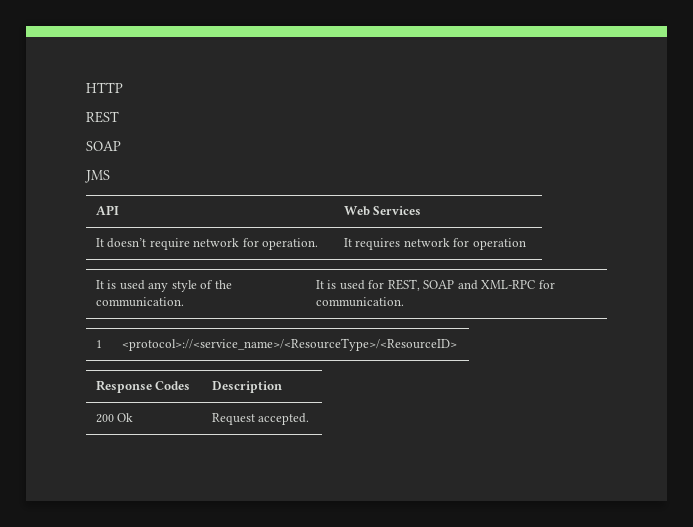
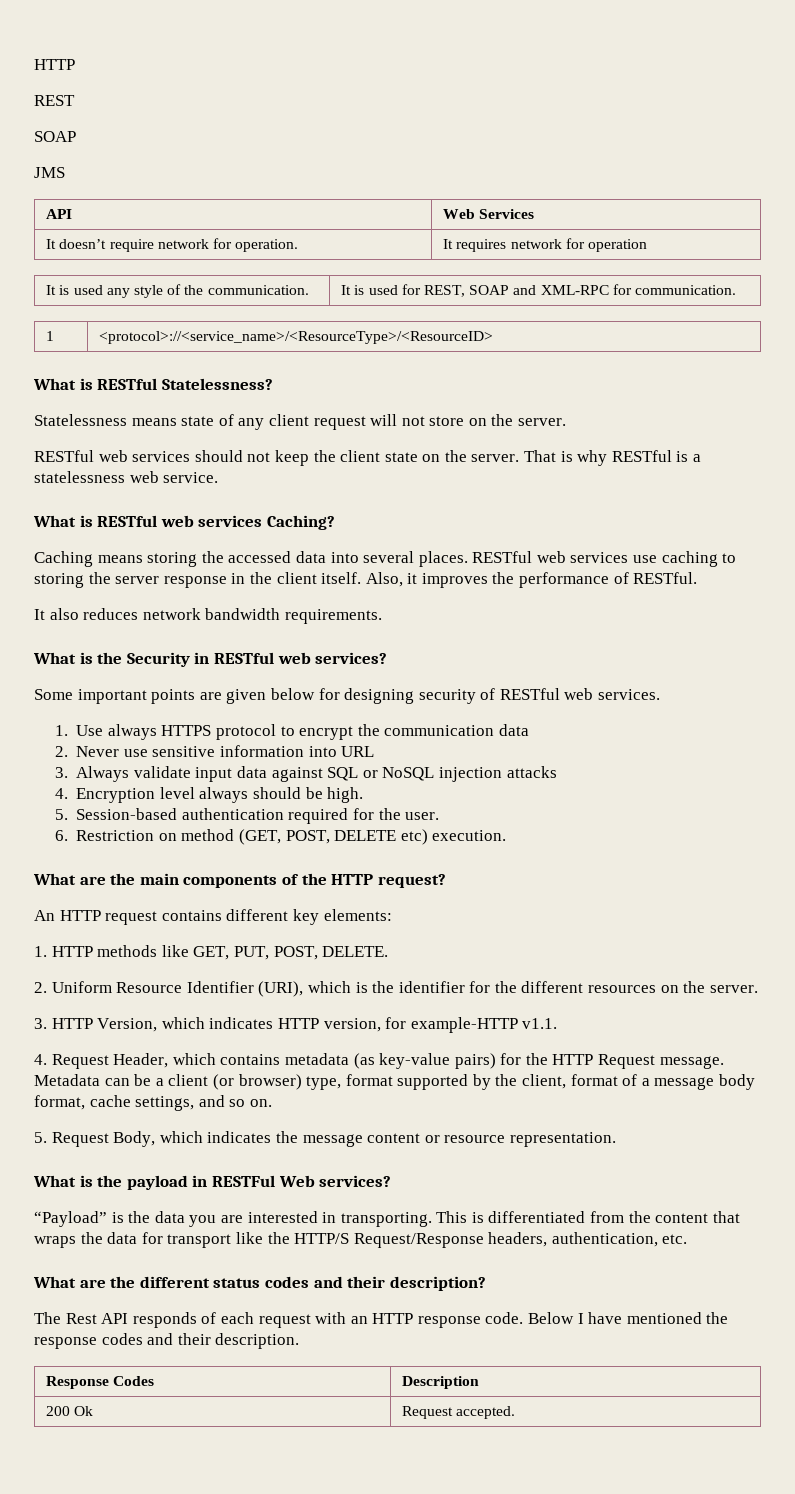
(457, 344) none -> [33,378,273,390] [34,414,567,430] [34,450,702,466] [34,471,219,483] [33,515,335,530] [34,551,737,567] [34,572,698,588] [34,608,382,624] [33,652,388,667] [34,688,661,704] [54,724,529,740] [54,745,375,757] [54,766,557,782] [54,787,364,803] [54,808,440,824] [54,829,507,845] [33,873,446,888] [34,909,392,925] [34,945,389,960] [34,981,758,997] [34,1017,558,1033] [34,1053,724,1069] [34,1074,756,1090] [34,1095,272,1111] [34,1131,616,1147] [33,1175,392,1190] [34,1211,740,1227] [34,1232,688,1248] [33,1276,486,1291] [34,1312,729,1328] [34,1333,300,1349] // What is RESTful Statelessness? // Statelessness means state of any client request will not store on the server. // RESTful web services should not keep the client state on the server. That is why RESTful is a statelessness web service. // What is RESTful web services Caching? // Caching means storing the accessed data into several places. RESTful web services use caching to storing the server response in the client itself. Also, it improves the performance of RESTful. // It also reduces network bandwidth requirements. // What is the Security in RESTful web services? // Some important points are given below for designing security of RESTful web services. // 1. Use always HTTPS protocol to encrypt the communication data // 2. Never use sensitive information into URL // 3. Always validate input data against SQL or NoSQL injection attacks // 4. Encryption level always should be high. // 5. Session-based authentication required for the user. // 6. Restriction on method (GET, POST, DELETE etc) execution. // What are the main components of the HTTP request? // An HTTP request contains different key elements: // 1. HTTP methods like GET, PUT, POST, DELETE. // 2. Uniform Resource Identifier (URI), which is the identifier for the different resources on the server. // 3. HTTP Version, which indicates HTTP version, for example-HTTP v1.1. // 4. Request Header, which contains metadata (as key-value pairs) for the HTTP Request message. Metadata can be a client (or browser) type, format supported by the client, format of a message body format, cache settings, and so on. // 5. Request Body, which indicates the message content or resource representation. // What is the payload in RESTFul Web services? // “Payload” is the data you are interested in transporting. This is differentiated from the content that wraps the data for transport like the HTTP/S Request/Response headers, authentication, etc. // What are the different status codes and their description? // The Rest API responds of each request with an HTTP response code. Below I have mentioned the response codes and their description.

